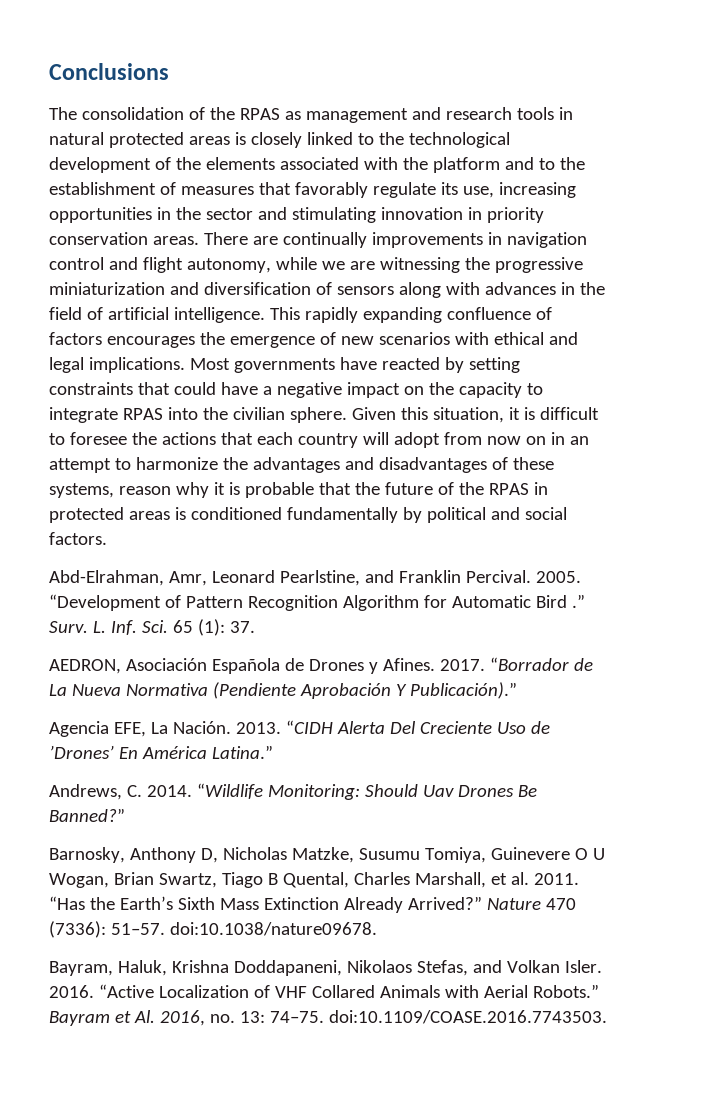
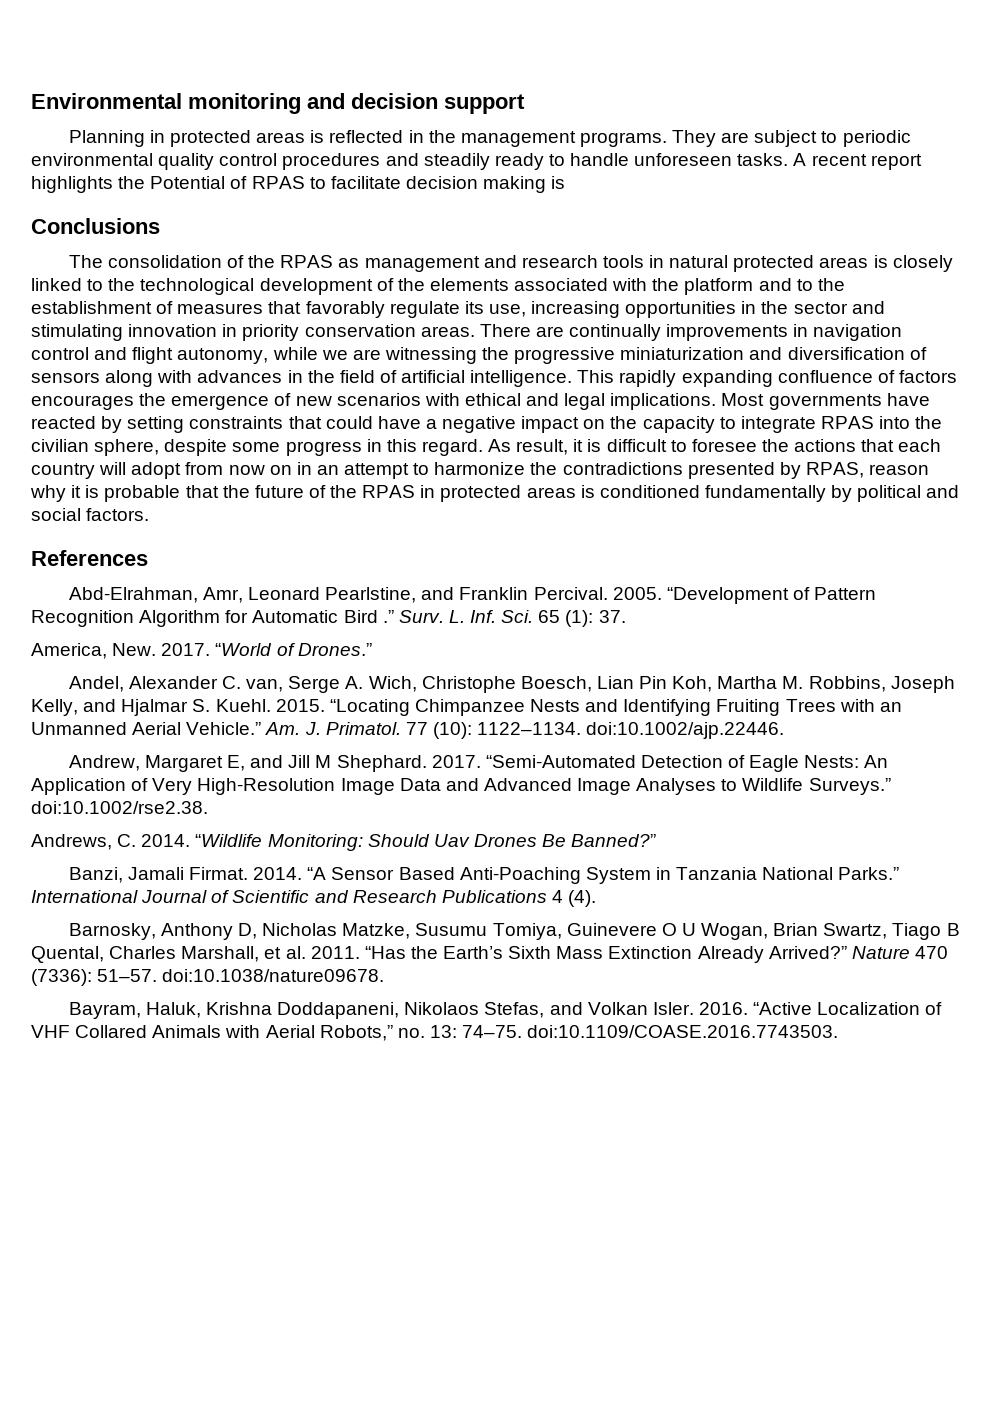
(49, 71) none -> [31,93,525,114] [68,130,911,147] [31,153,922,170] [31,176,566,193] Environmental monitoring and decision support // Planning in protected areas is reflected in the management programs. They are subject to periodic environmental quality control procedures and steadily ready to handle unforeseen tasks. A recent report highlights the Potential of RPAS to facilitate decision making is //
[289,407,504,423] sphere. Given this situation, -> [94,439,569,456] sphere, despite some progress in this regard. As result,
[252,457,554,473] [49,483,114,498] advantages and disadvantages of these systems, -> [562,462,864,479] contradictions presented by RPAS,
(107, 538) none -> [31,550,148,566] // References
[49,657,593,674] [49,682,517,699] [49,720,550,737] [49,745,273,759] AEDRON, Asociación Española de Drones y Afines. 2017. “Borrador de La Nueva Normativa (Pendiente Aprobación Y Publicación).” // Agencia EFE, La Nación. 2013. “CIDH Alerta Del Creciente Uso de ’Drones’ En América Latina.” -> [31,643,372,659] [68,676,955,693] [31,699,902,716] [31,722,785,739] [68,755,889,772] [31,778,891,795] [31,801,208,814] America, New. 2017. “World of Drones.” // Andel, Alexander C. van, Serge A. Wich, Christophe Boesch, Lian Pin Koh, Martha M. Robbins, Joseph Kelly, and Hjalmar S. Kuehl. 2015. “Locating Chimpanzee Nests and Identifying Fruiting Trees with an Unmanned Aerial Vehicle.” Am. J. Primatol. 77 (10): 1122–1134. doi:10.1002/ajp.22446. // Andrew, Margaret E, and Jill M Shephard. 2017. “Semi-Automated Detection of Eagle Nests: An Application of Very High-Resolution Image Data and Advanced Image Analyses to Wildlife Surveys.” doi:10.1002/rse2.38.
(125, 815) none -> [68,867,900,884] [31,890,597,907] // Banzi, Jamali Firmat. 2014. “A Sensor Based Anti-Poaching System in Tanzania National Parks.” International Journal of Scientific and Research Publications 4 (4).
[532,984,599,998] [49,1010,205,1026] Robots.” Bayram et Al. 2016, -> [319,1025,393,1041] Robots,”

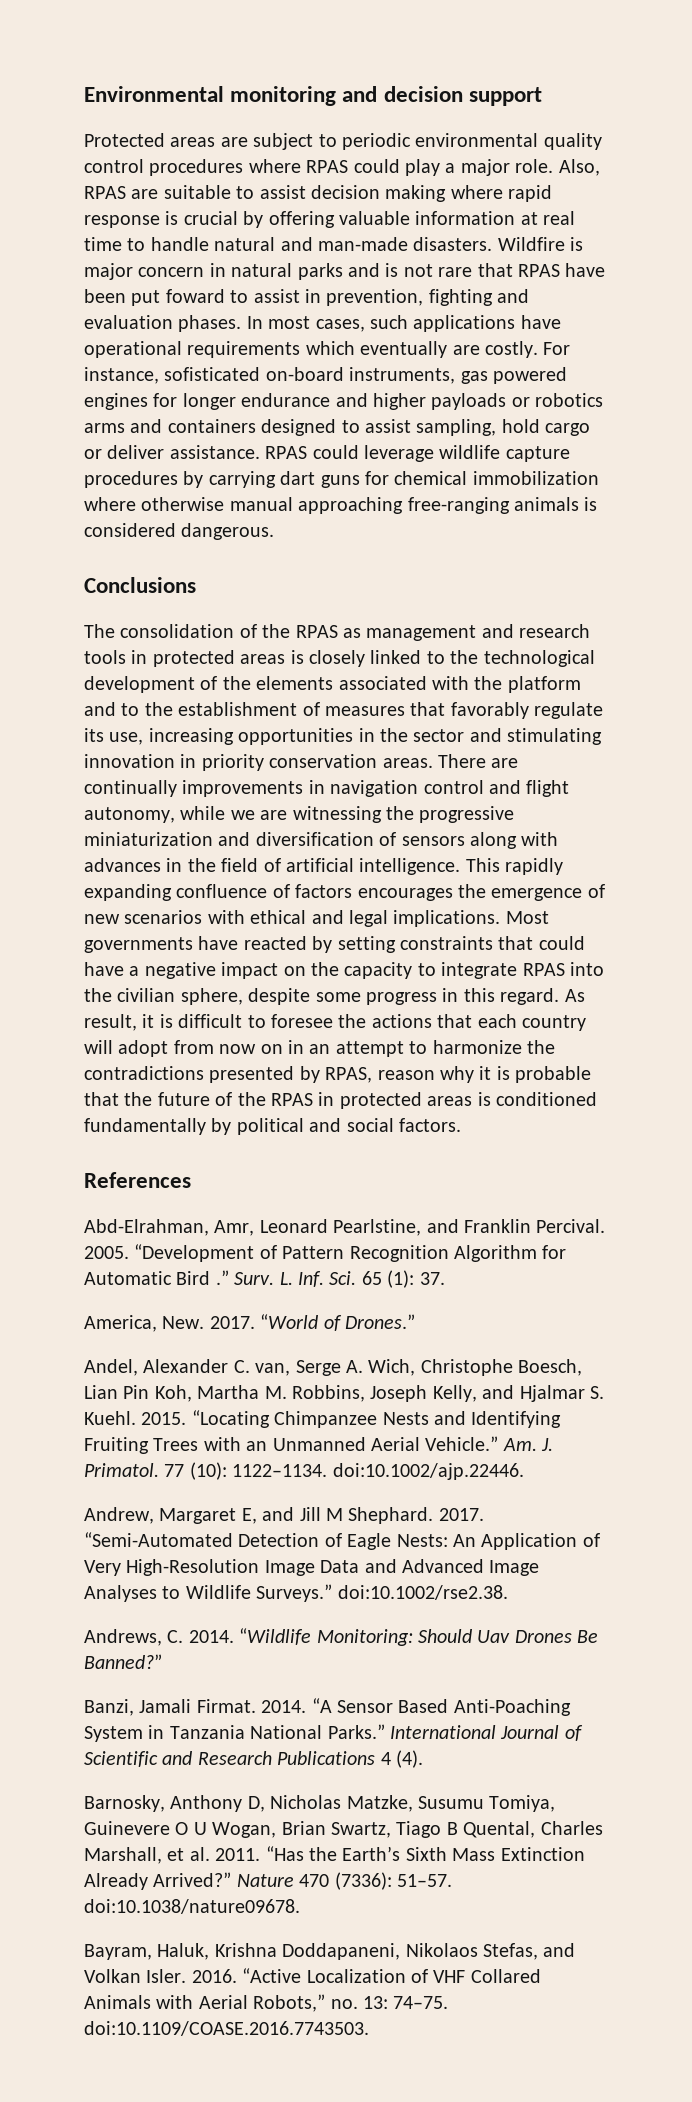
[68,130,717,147] Planning in protected areas is reflected in the management programs. They -> [84,133,216,147] Protected areas
[385,153,922,170] [31,176,566,193] and steadily ready to handle unforeseen tasks. A recent report highlights the Potential of RPAS to facilitate decision making is -> [248,159,600,176] [84,185,553,202] [84,211,576,228] [84,237,584,251] [84,263,606,280] [84,289,530,306] [84,315,561,332] [84,341,571,358] [84,367,567,384] [84,393,604,410] [84,419,591,436] [84,445,570,462] [84,471,599,488] [84,497,598,514] [84,523,275,540] where RPAS could play a major role. Also, RPAS are suitable to assist decision making where rapid response is crucial by offering valuable information at real time to handle natural and man-made disasters. Wildfire is major concern in natural parks and is not rare that RPAS have been put foward to assist in prevention, fighting and evaluation phases. In most cases, such applications have operational requirements which eventually are costly. For instance, sofisticated on-board instruments, gas powered engines for longer endurance and higher payloads or robotics arms and containers designed to assist sampling, hold cargo or deliver assistance. RPAS could leverage wildlife capture procedures by carrying dart guns for chemical immobilization where otherwise manual approaching free-ranging animals is considered dangerous.
[669,255,729,268] natural -> (148, 657) none

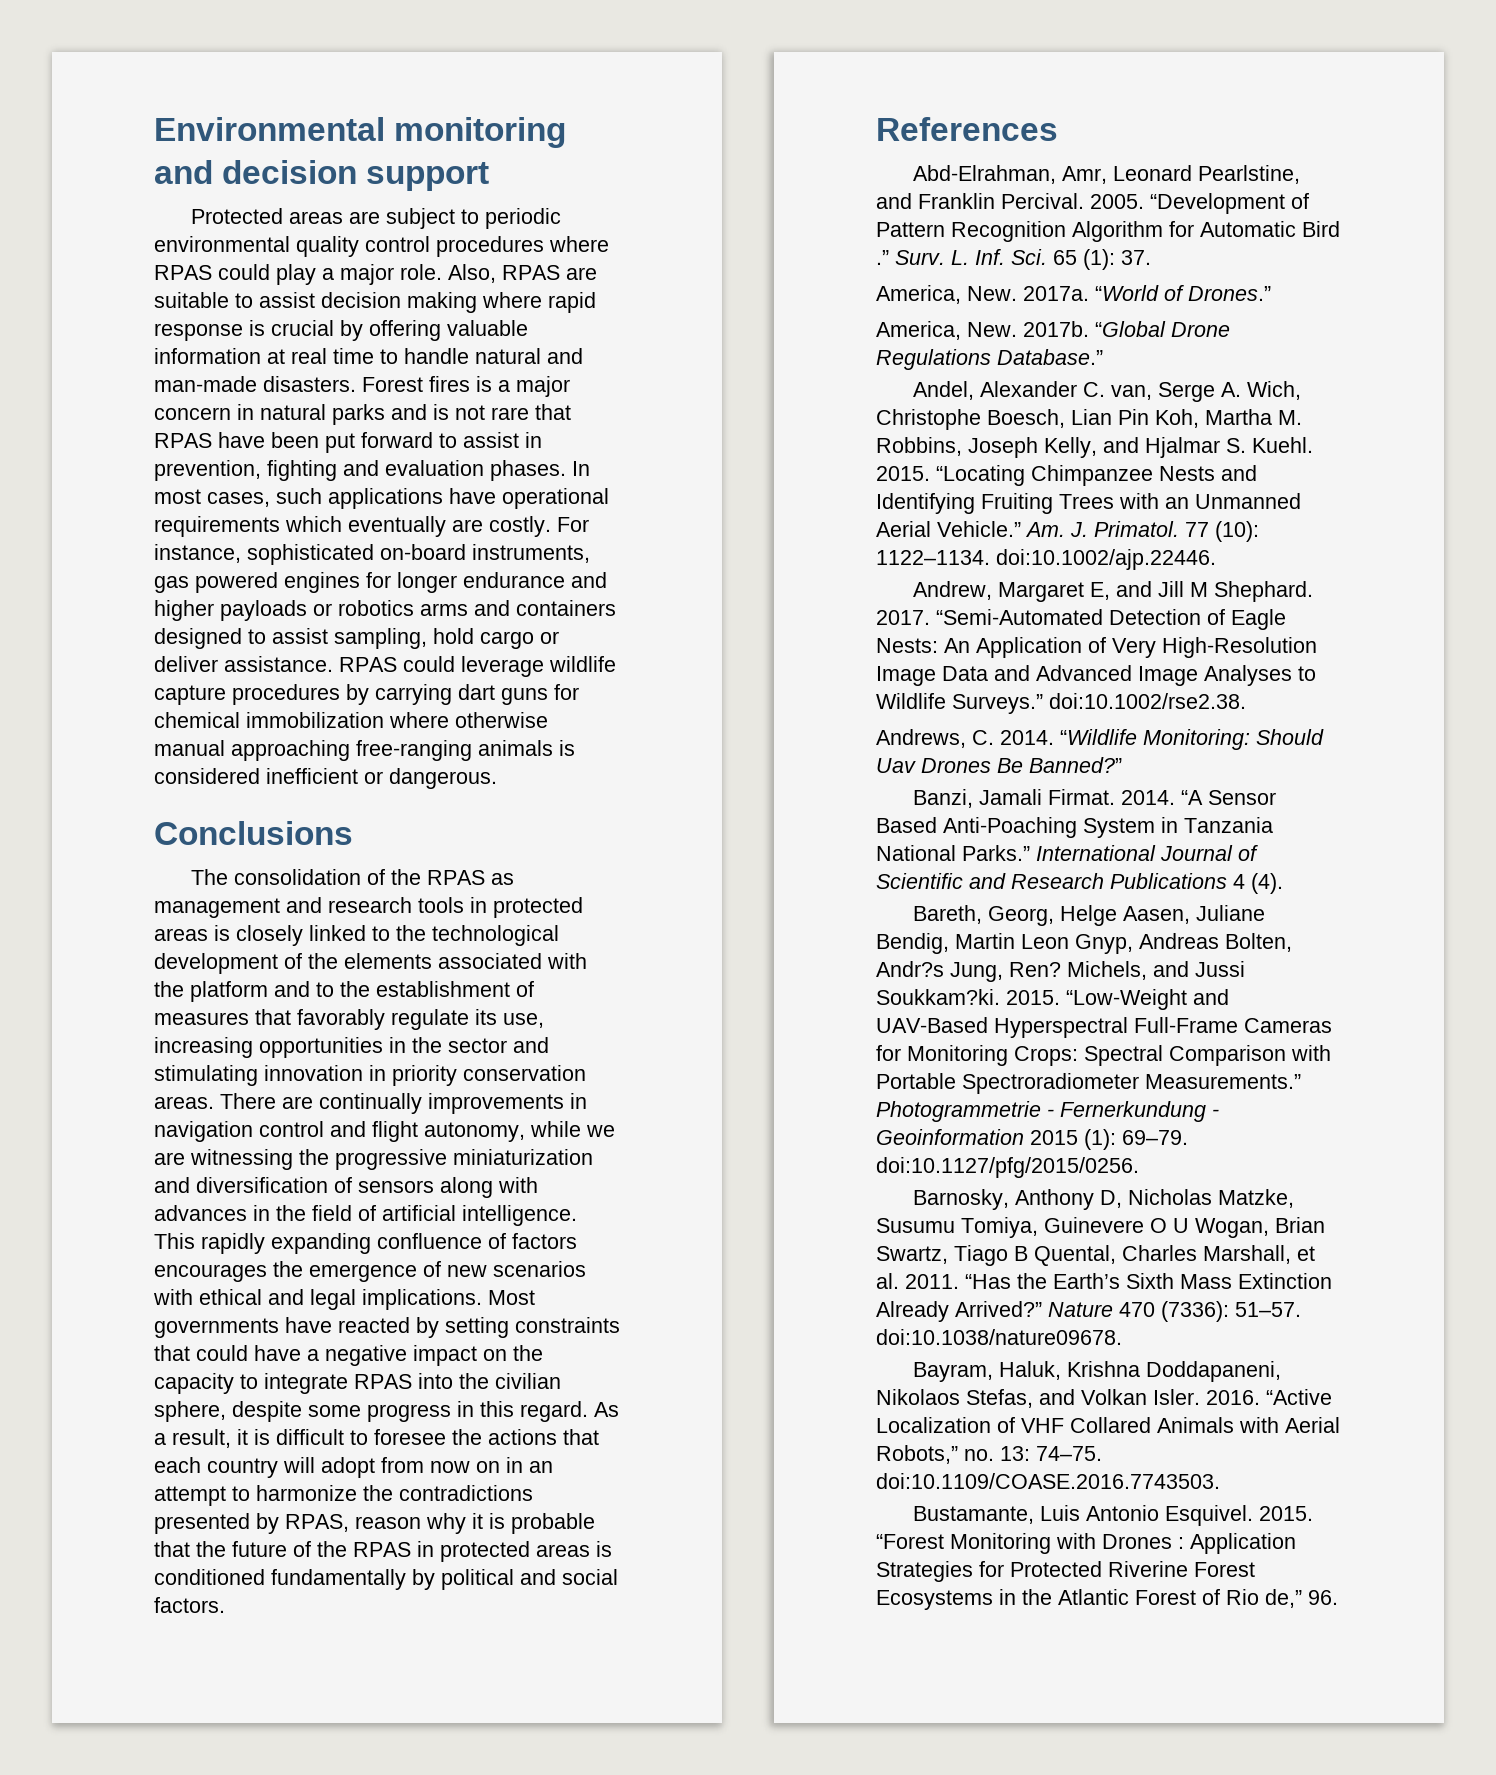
[497,237,584,251] Wildfire is -> [362,376,510,392] Forest fires is a
[165,289,225,303] foward -> [361,432,433,448] forward
[164,367,261,381] sofisticated -> [247,544,374,565] sophisticated
(176, 530) none -> [266,768,383,784] inefficient or
(585, 995) none -> [154,1433,166,1445] a
[209,1316,255,1329] 2017. -> [1023,286,1089,301] 2017a.
(415, 1321) none -> [876,321,1230,340] [876,349,1103,370] // America, New. 2017b. “Global Drone Regulations Database.”
(423, 1759) none -> [913,905,1266,926] [876,933,1292,954] [876,961,1245,982] [876,989,1229,1010] [876,1017,1332,1038] [876,1045,1331,1066] [876,1073,1301,1094] [876,1101,1219,1122] [876,1129,1188,1150] [876,1157,1139,1178] // Bareth, Georg, Helge Aasen, Juliane Bendig, Martin Leon Gnyp, Andreas Bolten, Andr?s Jung, Ren? Michels, and Jussi Soukkam?ki. 2015. “Low-Weight and UAV-Based Hyperspectral Full-Frame Cameras for Monitoring Crops: Spectral Comparison with Portable Spectroradiometer Measurements.” Photogrammetrie - Fernerkundung - Geoinformation 2015 (1): 69–79. doi:10.1127/pfg/2015/0256.
(369, 2028) none -> [913,1505,1314,1526] [876,1533,1296,1554] [876,1561,1255,1582] [876,1589,1338,1610] // Bustamante, Luis Antonio Esquivel. 2015. “Forest Monitoring with Drones : Application Strategies for Protected Riverine Forest Ecosystems in the Atlantic Forest of Rio de,” 96.

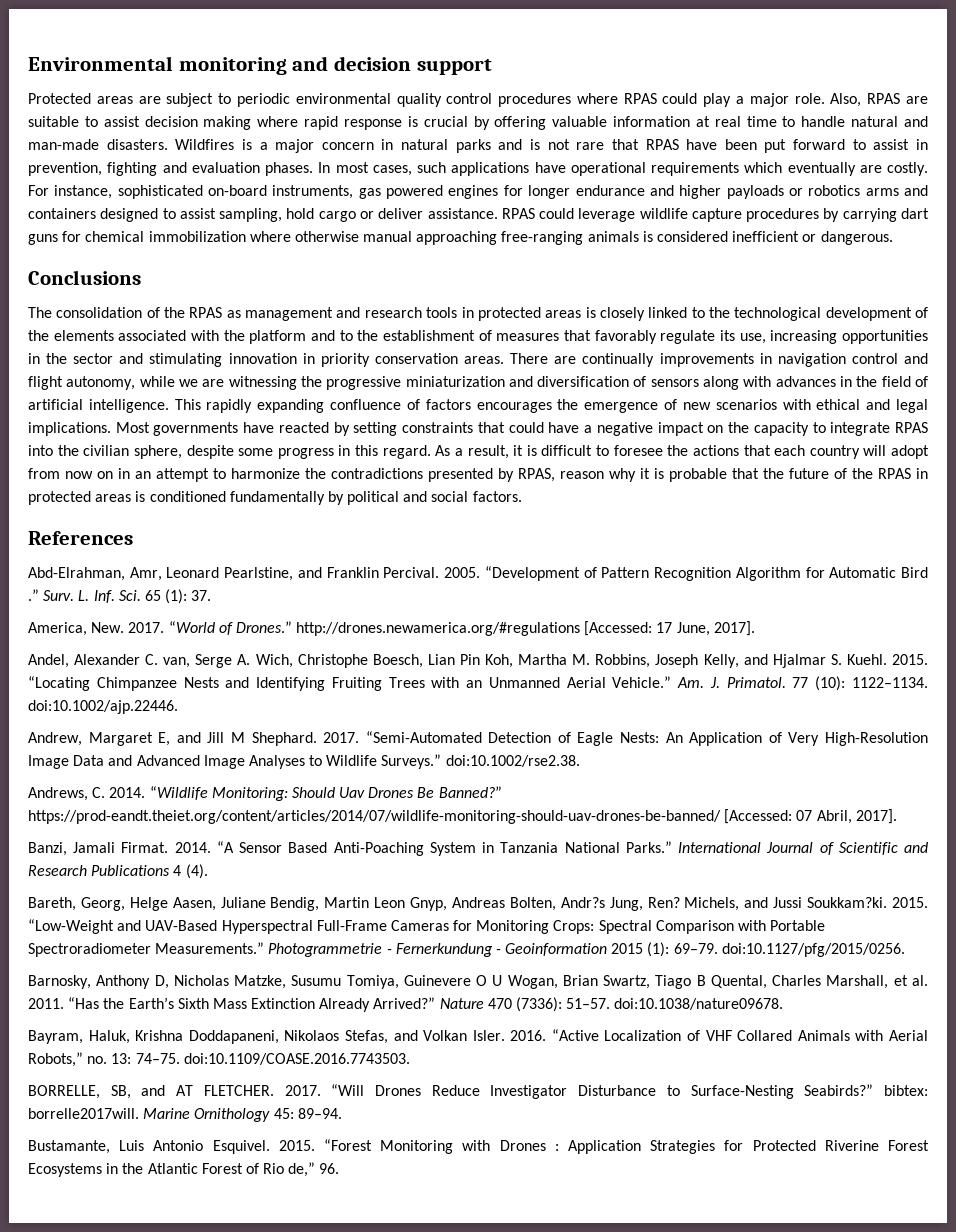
[362,376,470,392] Forest fires -> [175,139,235,150] Wildfires
[1023,286,1089,301] 2017a. -> [128,622,165,633] 2017.
[876,321,1230,340] [876,349,1103,370] // America, New. 2017b. “Global Drone Regulations Database.” -> [296,621,755,636] http://drones.newamerica.org/#regulations [Accessed: 17 June, 2017].
(1122, 765) none -> [28,809,897,824] https://prod-eandt.theiet.org/content/articles/2014/07/wildlife-monitoring-should-uav-drones-be-banned/ [Accessed: 07 Abril, 2017].
(1220, 1481) none -> [28,1084,928,1099] [28,1108,342,1122] // BORRELLE, SB, and AT FLETCHER. 2017. “Will Drones Reduce Investigator Disturbance to Surface-Nesting Seabirds?” bibtex: borrelle2017will. Marine Ornithology 45: 89–94.

